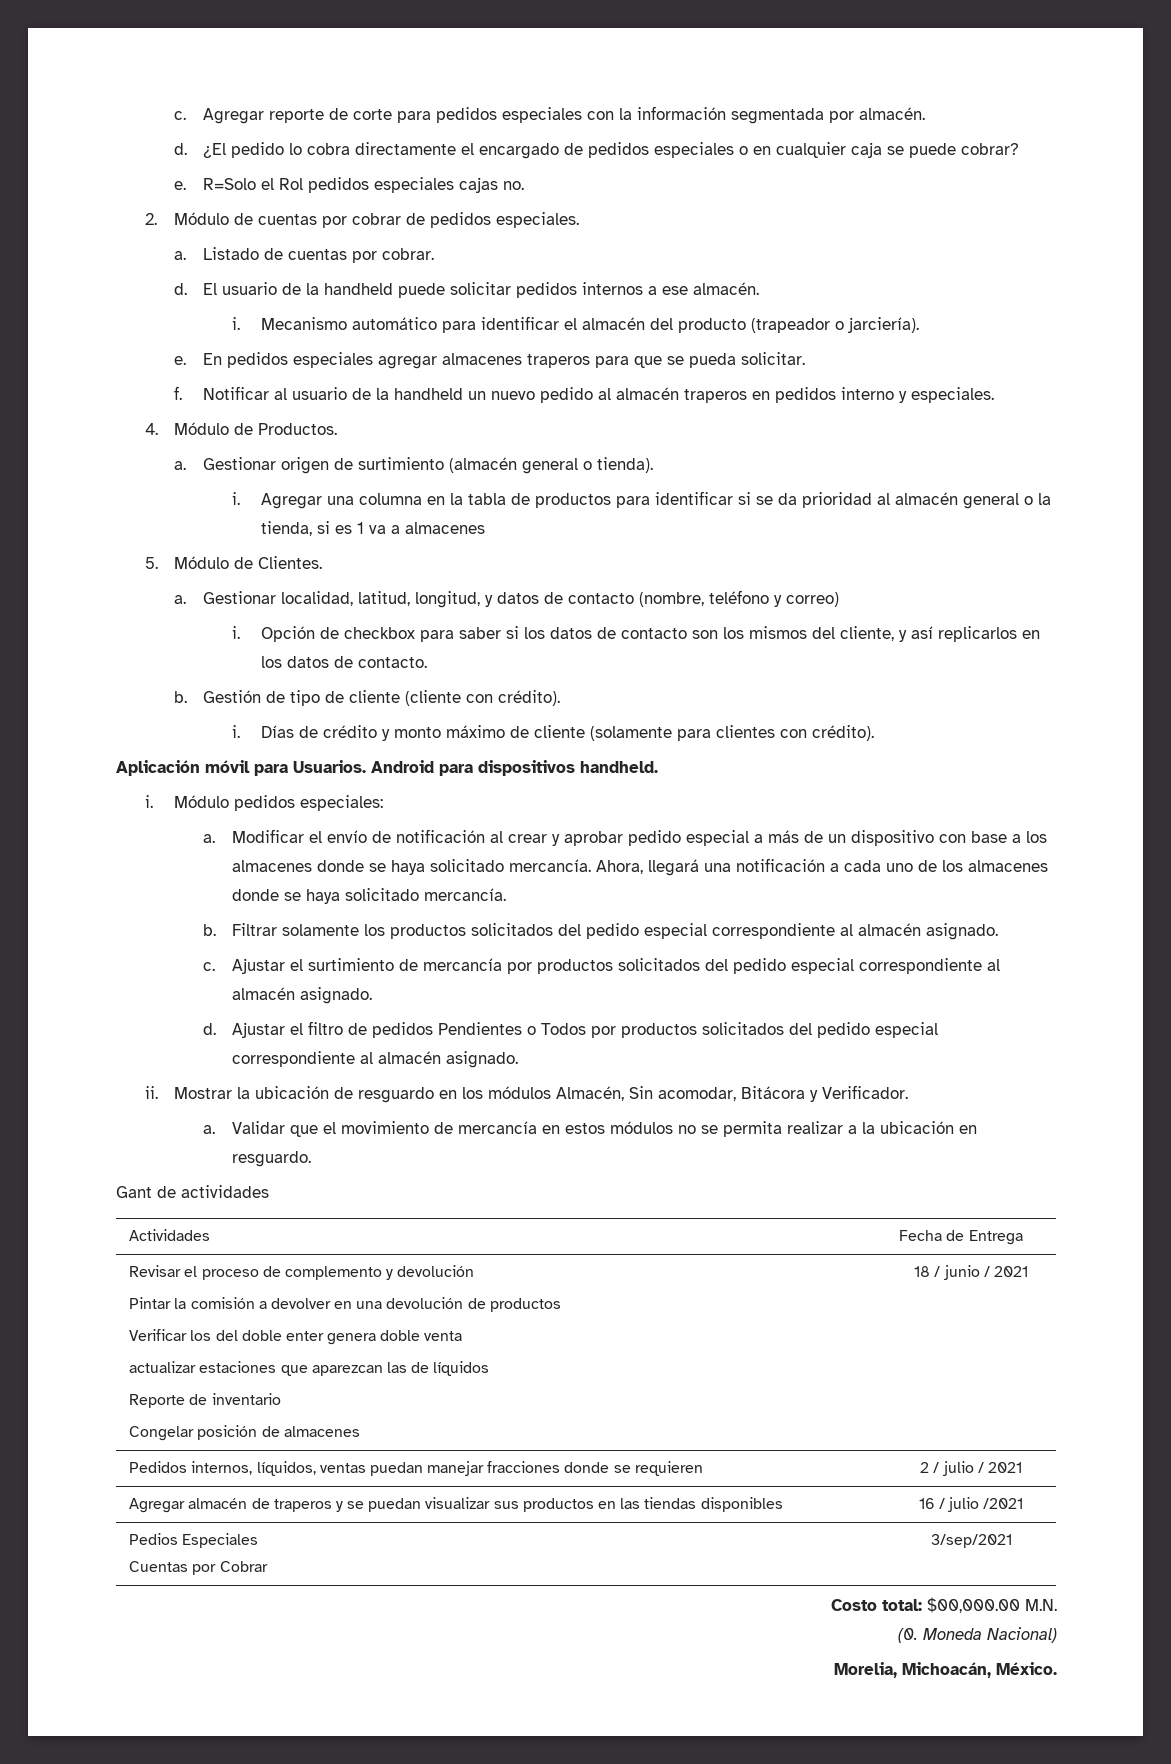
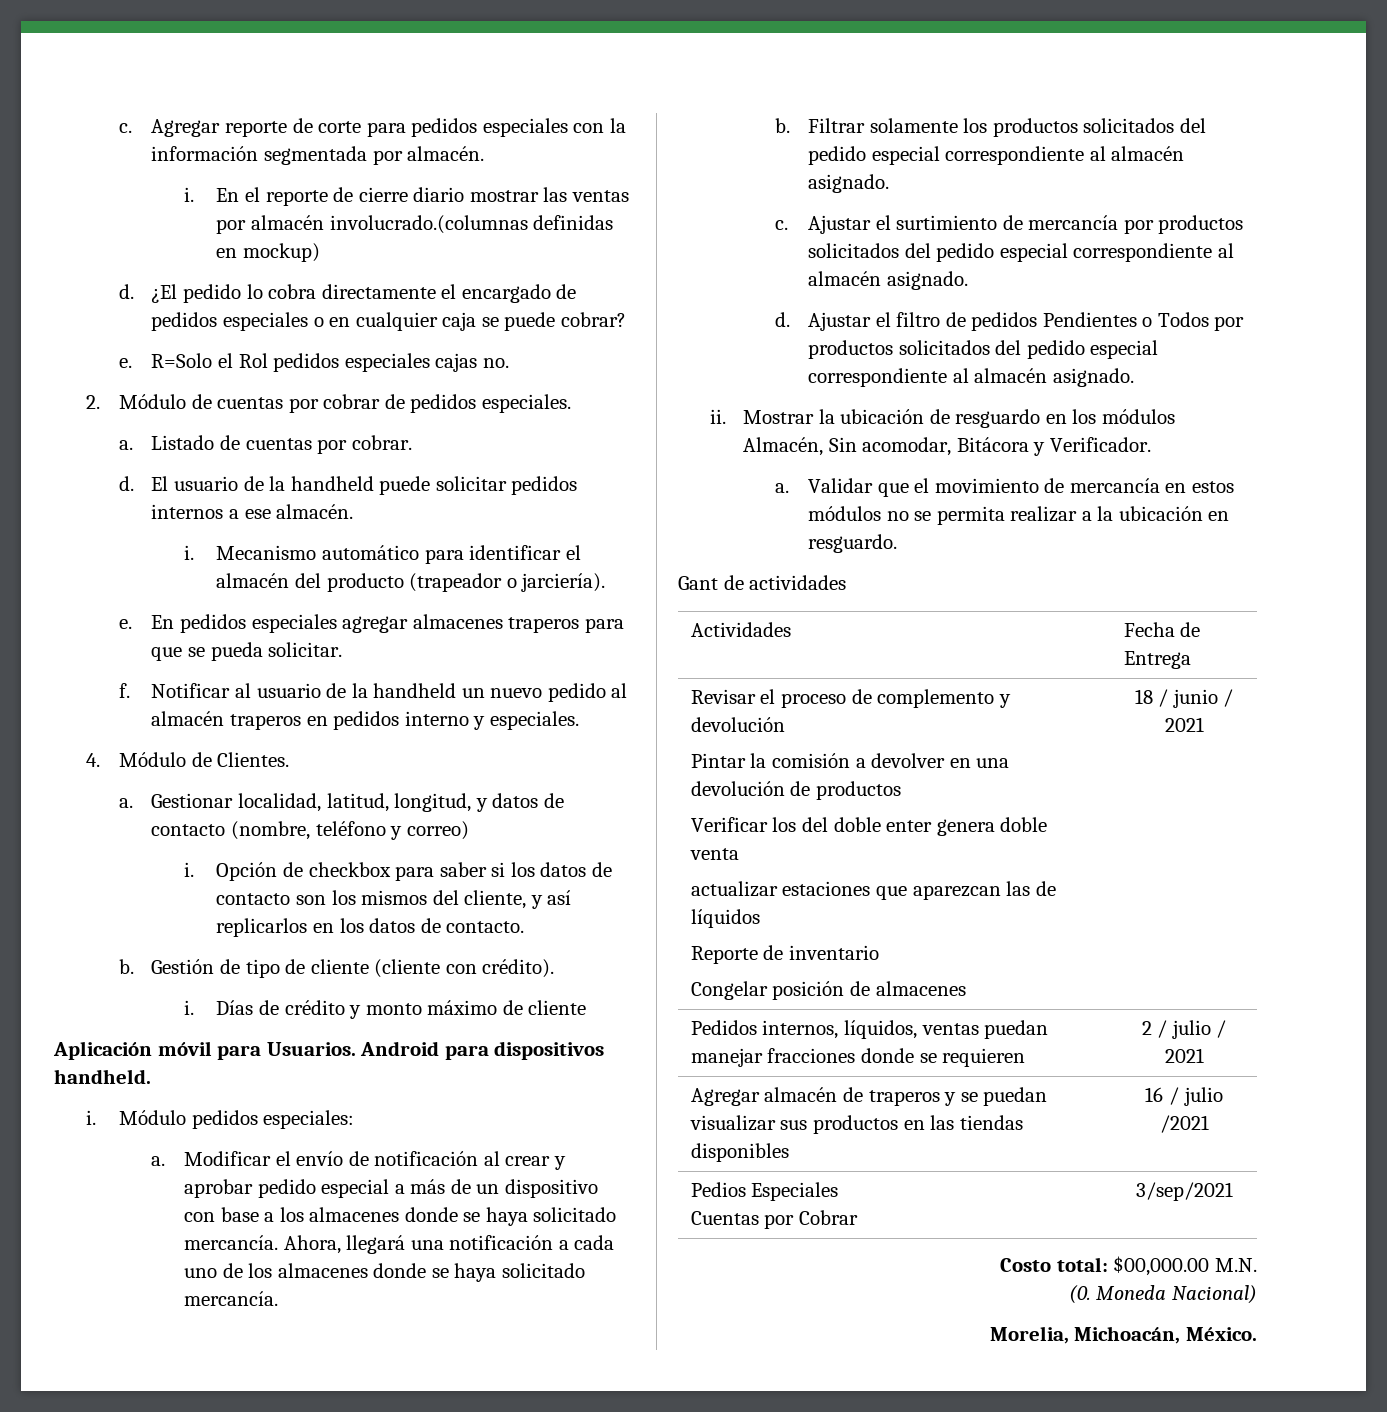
(926, 113) none -> [183,187,629,206] [216,215,614,234] [216,243,320,262] // i. En el reporte de cierre diario mostrar las ventas por almacén involucrado.(columnas definidas en mockup)
[258,423,338,435] [174,457,654,474] [232,491,1052,509] [261,521,486,536] [145,556,254,569] Productos. // a. Gestionar origen de surtimiento (almacén general o tienda). // i. Agregar una columna en la tabla de productos para identificar si se da prioridad al almacén general o la tienda, si es 1 va a almacenes // 5. Módulo de -> (212, 759) none
[590,725,875,741] (solamente para clientes con crédito). -> (587, 1007) none

